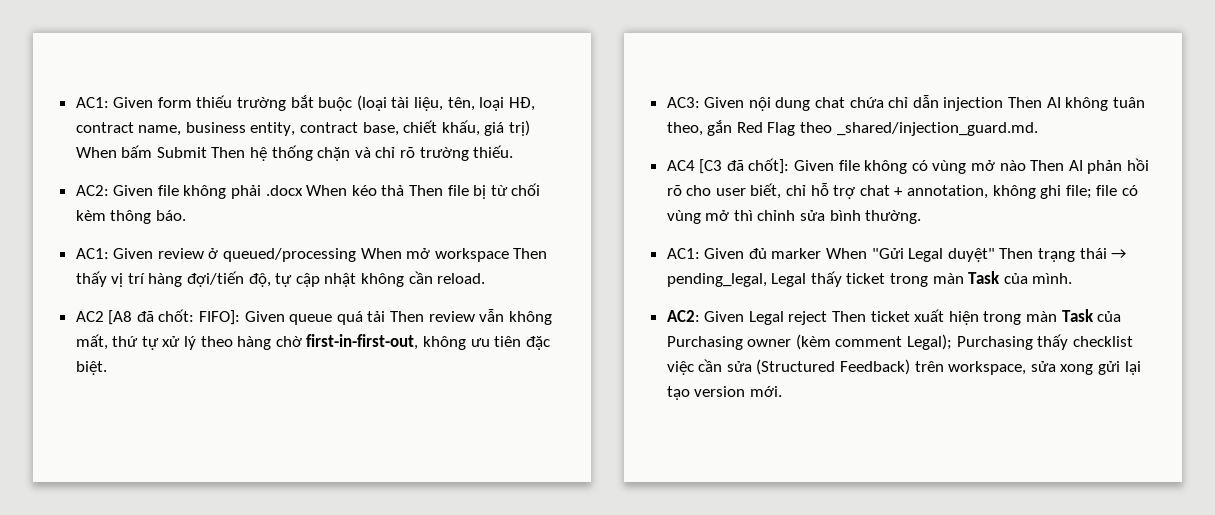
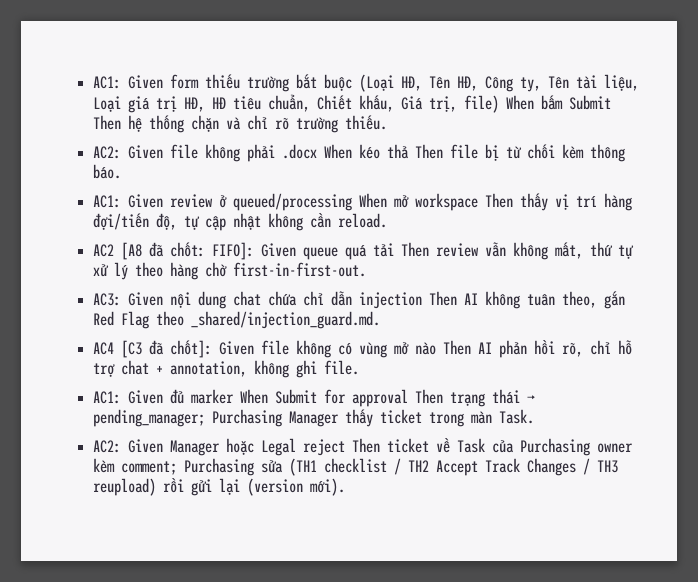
[356,95,535,111] [75,120,531,136] (loại tài liệu, tên, loại HĐ, contract name, business entity, contract base, chiết khấu, giá trị) -> [359,74,640,92] [93,94,500,113] (Loại HĐ, Tên HĐ, Công ty, Tên tài liệu, Loại giá trị HĐ, HĐ tiêu chuẩn, Chiết khấu, Giá trị, file)
[306,334,550,350] [75,361,107,375] first-in-first-out, không ưu tiên đặc biệt. -> [233,262,367,277] first-in-first-out.
[666,183,782,199] rõ cho user biết, -> [562,342,584,357] rõ,
[1065,185,1138,199] [666,210,922,224] file; file có vùng mở thì chỉnh sửa bình thường. -> [324,360,360,375] file.
[871,248,995,262] "Gửi Legal duyệt" -> [275,389,409,407] Submit for approval
[666,273,807,287] pending_legal, Legal -> [93,409,340,427] pending_manager; Purchasing Manager
[968,271,1073,284] [666,310,745,322] Task của mình. // AC2: Given -> [499,409,535,424] [93,438,255,456] Task. // AC2: Given Manager hoặc
[914,309,1122,325] [666,334,1133,350] [666,359,1141,375] [666,386,782,400] xuất hiện trong màn Task của Purchasing owner (kèm comment Legal); Purchasing thấy checklist việc cần sửa (Structured Feedback) trên workspace, sửa xong gửi lại tạo version mới. -> [436,438,634,456] [93,458,619,476] [93,478,346,496] về Task của Purchasing owner kèm comment; Purchasing sửa (TH1 checklist / TH2 Accept Track Changes / TH3 reupload) rồi gửi lại (version mới).

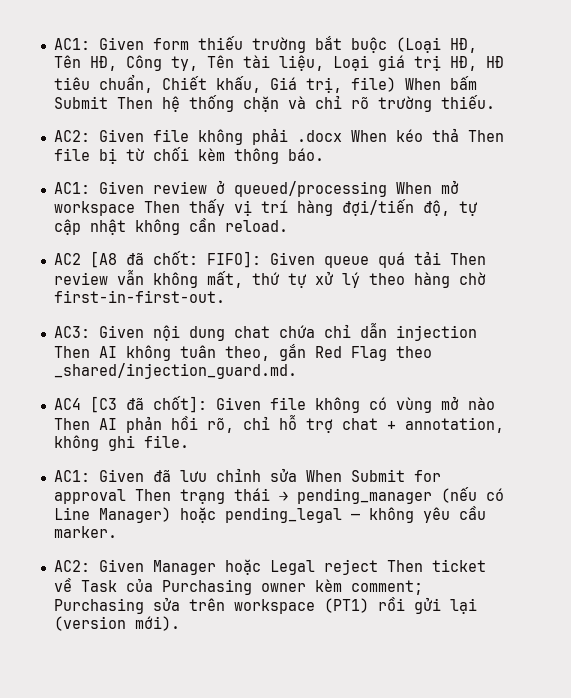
[170,389,235,404] đủ marker -> [152,468,297,482] đã lưu chỉnh sửa
[93,409,535,427] pending_manager; Purchasing Manager thấy ticket trong màn Task. -> [296,487,504,504] [53,506,486,523] [53,526,117,538] pending_manager (nếu có Line Manager) hoặc pending_legal — không yêu cầu marker.
[289,458,619,476] [93,478,157,496] (TH1 checklist / TH2 Accept Track Changes / TH3 reupload) -> [188,598,369,614] trên workspace (PT1)

